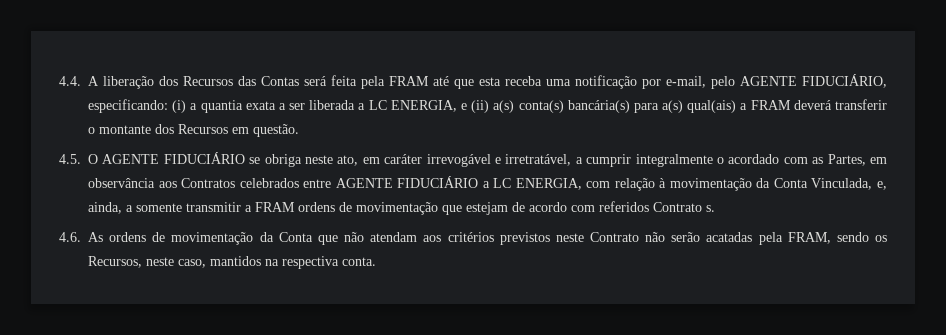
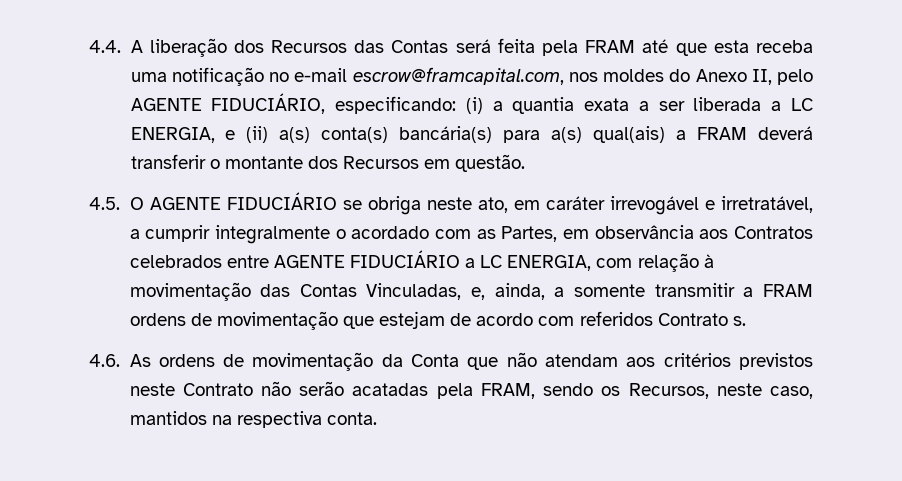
[642,76,706,89] por e-mail, -> [269,67,772,85] no e-mail escrow@framcapital.com, nos moldes do Anexo II,
[756,178,873,190] da Conta Vinculada, -> [260,283,462,300] das Contas Vinculadas,

